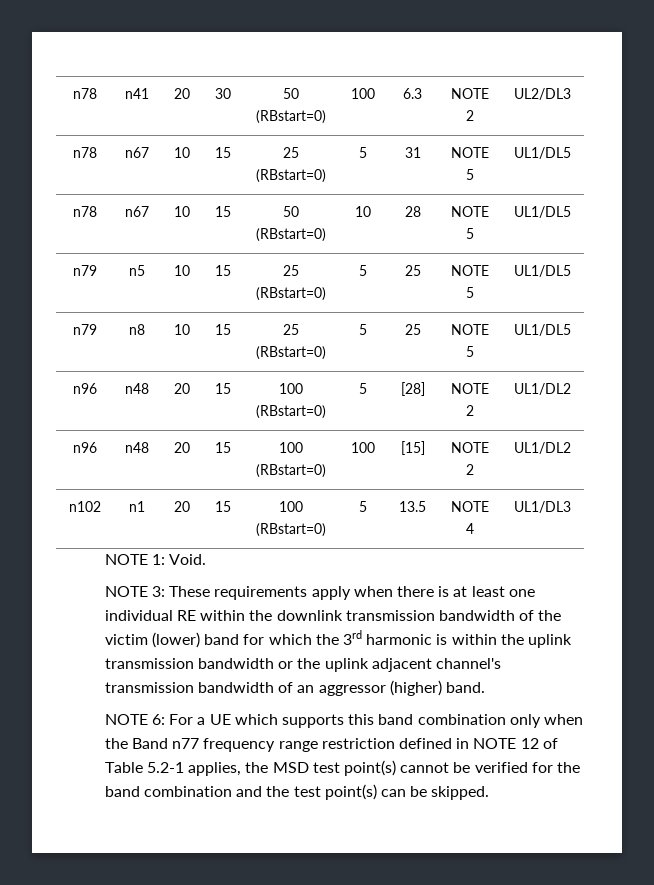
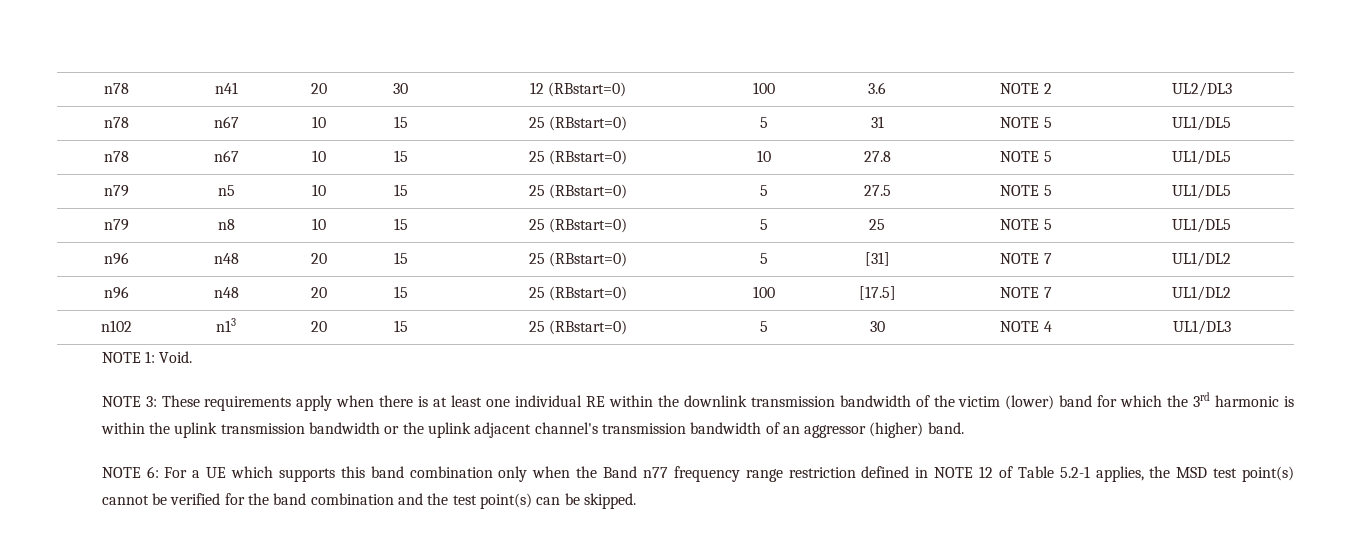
[282,88,299,99] [255,110,326,124] [350,88,375,99] [403,88,422,99] 50 (RBstart=0) | 100 | 6.3 -> [529,82,627,97] [752,82,775,94] [868,82,886,94] 12 (RBstart=0) | 100 | 3.6
[282,206,299,217] 50 -> [528,151,545,162] 25
[404,206,421,217] 28 -> [863,151,891,162] 27.8
[404,265,421,276] 25 -> [863,185,891,196] 27.5
[278,383,303,394] [255,405,326,419] [358,383,367,394] [400,382,425,396] [451,383,489,394] [466,405,474,416] 100 (RBstart=0) | 5 | [28] | NOTE 2 -> [528,252,628,267] [759,253,768,264] [864,252,890,266] [1000,253,1052,264] 25 (RBstart=0) | 5 | [31] | NOTE 7
[278,442,303,453] [255,464,326,478] [350,442,375,453] [400,441,425,455] [451,442,489,453] [466,464,474,475] 100 (RBstart=0) | 100 | [15] | NOTE 2 -> [528,286,628,301] [752,286,775,298] [858,286,896,300] [1000,287,1052,298] 25 (RBstart=0) | 100 | [17.5] | NOTE 7
[129,501,145,512] [174,501,190,512] [214,501,231,512] [278,501,303,512] [255,523,326,537] [358,501,367,512] [399,501,426,512] n1 | 20 | 15 | 100 (RBstart=0) | 5 | 13.5 -> [216,318,236,332] [311,321,327,332] [393,320,408,332] [528,320,628,335] [759,321,768,332] [869,321,885,332] n13 | 20 | 15 | 25 (RBstart=0) | 5 | 30

